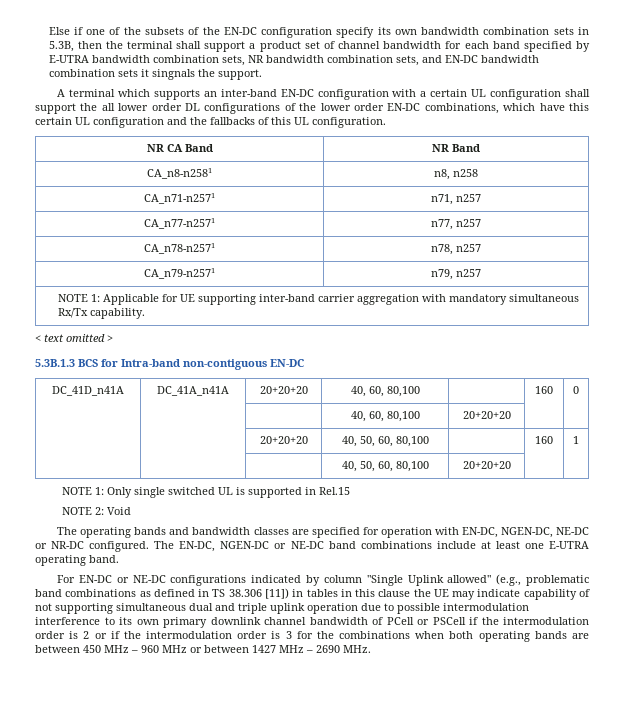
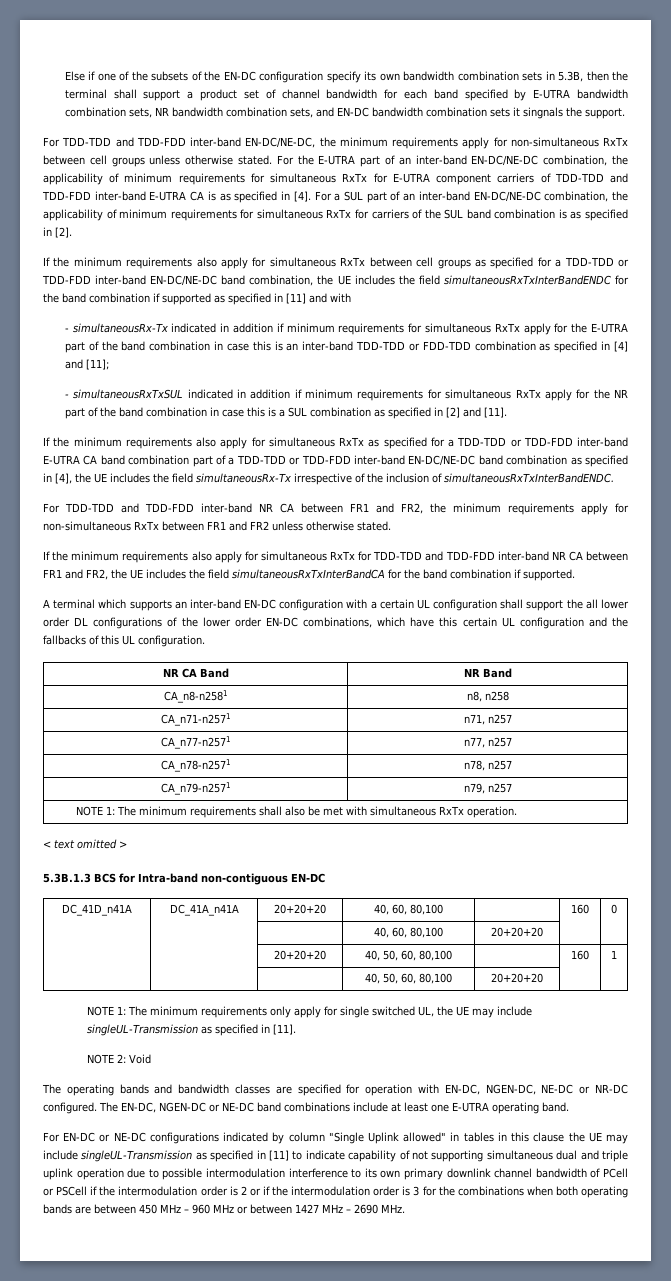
(262, 74) none -> [43,137,628,149] [43,155,628,167] [43,173,628,185] [42,191,628,203] [43,209,628,221] [43,227,72,238] [43,257,630,269] [42,275,629,286] [43,293,351,305] [64,323,628,335] [64,341,628,353] [64,359,109,370] [64,389,629,401] [64,407,507,419] [43,437,628,449] [43,455,628,467] [43,473,614,485] [43,503,629,515] [43,521,391,531] [43,551,628,563] [43,569,575,581] // For TDD-TDD and TDD-FDD inter-band EN-DC/NE-DC, the minimum requirements apply for non-simultaneous RxTx between cell groups unless otherwise stated. For the E-UTRA part of an inter-band EN-DC/NE-DC combination, the applicability of minimum requirements for simultaneous RxTx for E-UTRA component carriers of TDD-TDD and TDD-FDD inter-band E-UTRA CA is as specified in [4]. For a SUL part of an inter-band EN-DC/NE-DC combination, the applicability of minimum requirements for simultaneous RxTx for carriers of the SUL band combination is as specified in [2]. // If the minimum requirements also apply for simultaneous RxTx between cell groups as specified for a TDD-TDD or TDD-FDD inter-band EN-DC/NE-DC band combination, the UE includes the field simultaneousRxTxInterBandENDC for the band combination if supported as specified in [11] and with // - simultaneousRx-Tx indicated in addition if minimum requirements for simultaneous RxTx apply for the E-UTRA part of the band combination in case this is an inter-band TDD-TDD or FDD-TDD combination as specified in [4] and [11]; // - simultaneousRxTxSUL indicated in addition if minimum requirements for simultaneous RxTx apply for the NR part of the band combination in case this is a SUL combination as specified in [2] and [11]. // If the minimum requirements also apply for simultaneous RxTx as specified for a TDD-TDD or TDD-FDD inter-band E-UTRA CA band combination part of a TDD-TDD or TDD-FDD inter-band EN-DC/NE-DC band combination as specified in [4], the UE includes the field simultaneousRx-Tx irrespective of the inclusion of simultaneousRxTxInterBandENDC. // For TDD-TDD and TDD-FDD inter-band NR CA between FR1 and FR2, the minimum requirements apply for non-simultaneous RxTx between FR1 and FR2 unless otherwise stated. // If the minimum requirements also apply for simultaneous RxTx for TDD-TDD and TDD-FDD inter-band NR CA between FR1 and FR2, the UE includes the field simultaneousRxTxInterBandCA for the band combination if supported.
[102,294,579,305] [57,308,145,319] Applicable for UE supporting inter-band carrier aggregation with mandatory simultaneous Rx/Tx capability. -> [116,806,517,818] The minimum requirements shall also be met with simultaneous RxTx operation.
[107,487,351,498] Only single switched UL is supported in Rel.15 -> [127,1006,532,1018] [86,1024,296,1036] The minimum requirements only apply for single switched UL, the UE may include singleUL-Transmission as specified in [11].
[496,574,589,586] [35,588,289,599] (e.g., problematic band combinations as defined in TS 38.306 [11]) -> (447, 1137) none
(476, 595) none -> [43,1150,303,1162] include singleUL-Transmission as specified in [11] to

